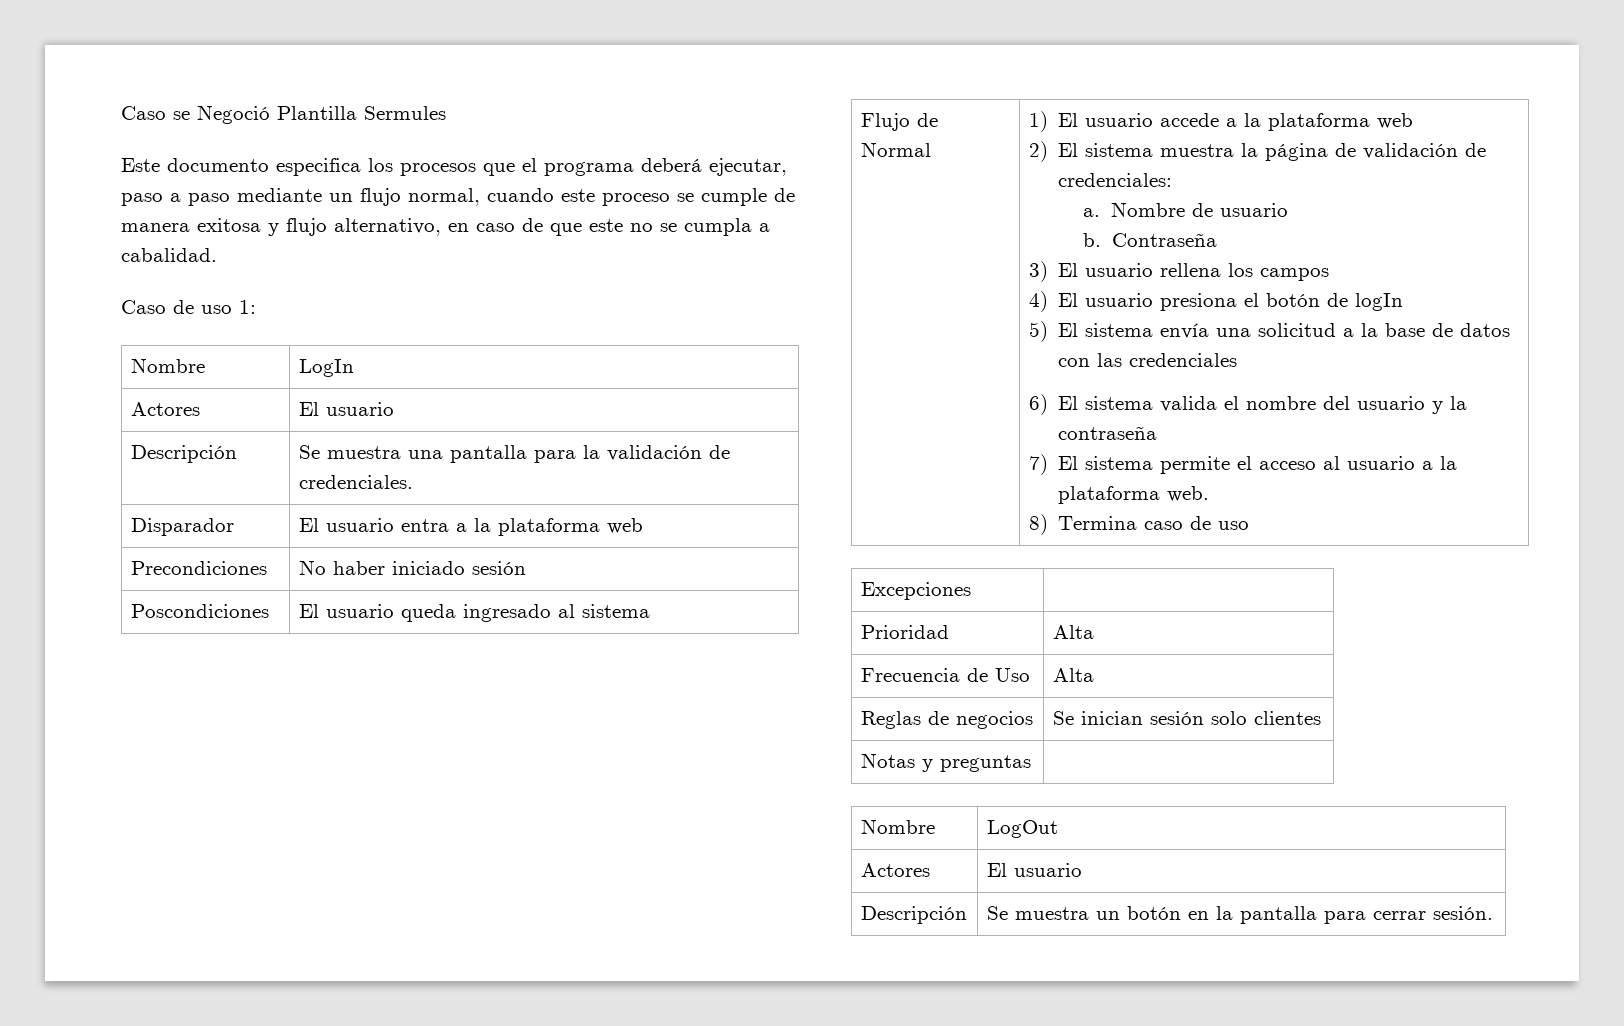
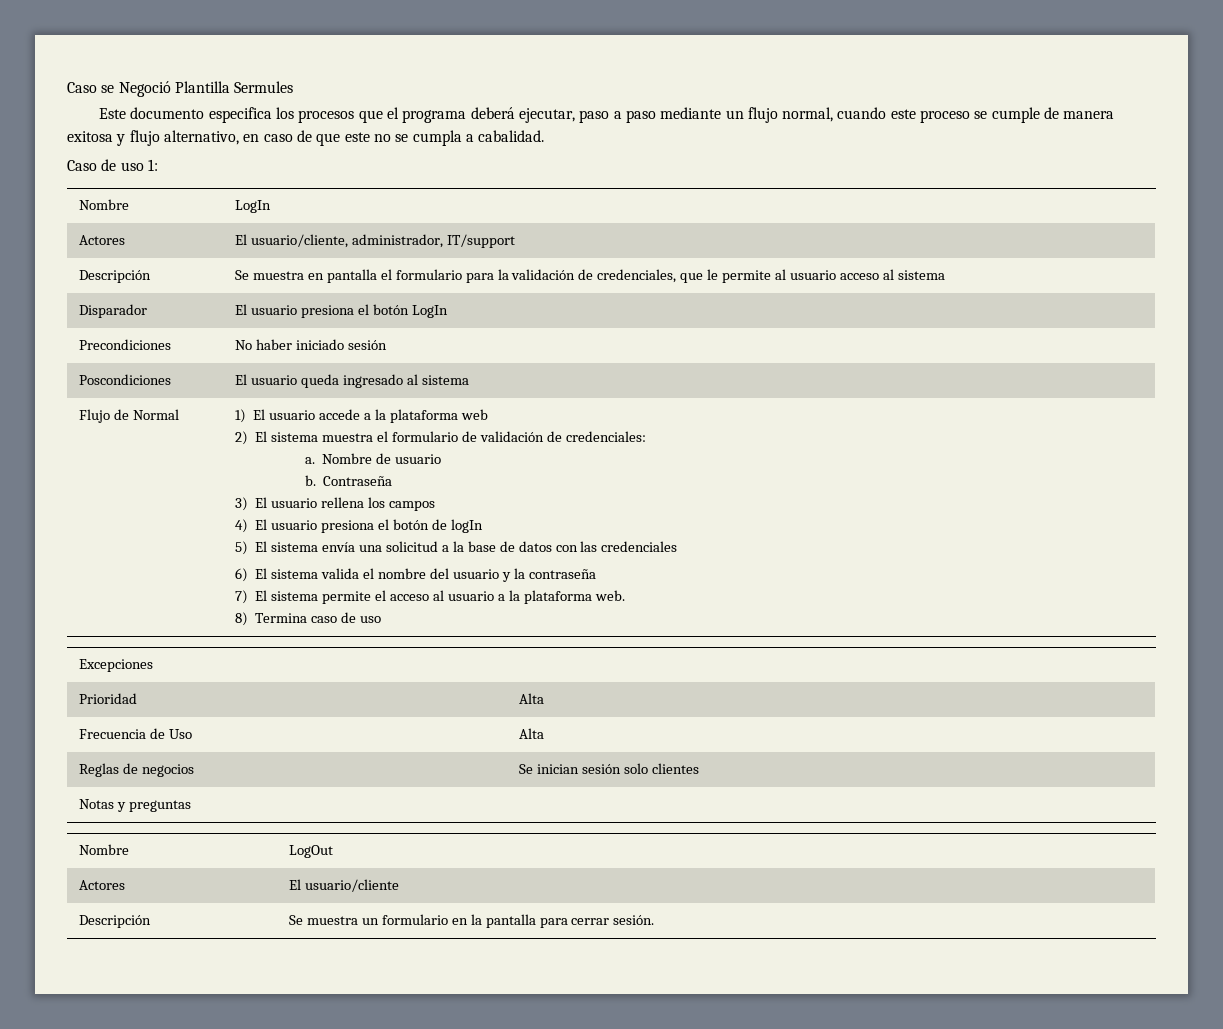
[325,402,394,416] [130,445,237,463] [298,445,730,463] [298,475,413,489] [130,518,234,536] [298,518,643,536] usuario // Descripción | Se muestra una pantalla para la validación de credenciales. // Disparador | El usuario entra a la plataforma web -> [251,234,515,248] [79,270,152,283] [235,269,945,283] [79,304,148,318] [235,304,448,318] usuario/cliente, administrador, IT/support // Descripción | Se muestra en pantalla el formulario para la validación de credenciales, que le permite al usuario acceso al sistema // Disparador | El usuario presiona el botón LogIn
[1241,143,1329,161] la página -> [377,431,459,442] el formulario
[1013,863,1082,877] usuario -> [305,879,400,892] usuario/cliente
[1126,906,1181,920] botón -> [381,914,448,925] formulario

